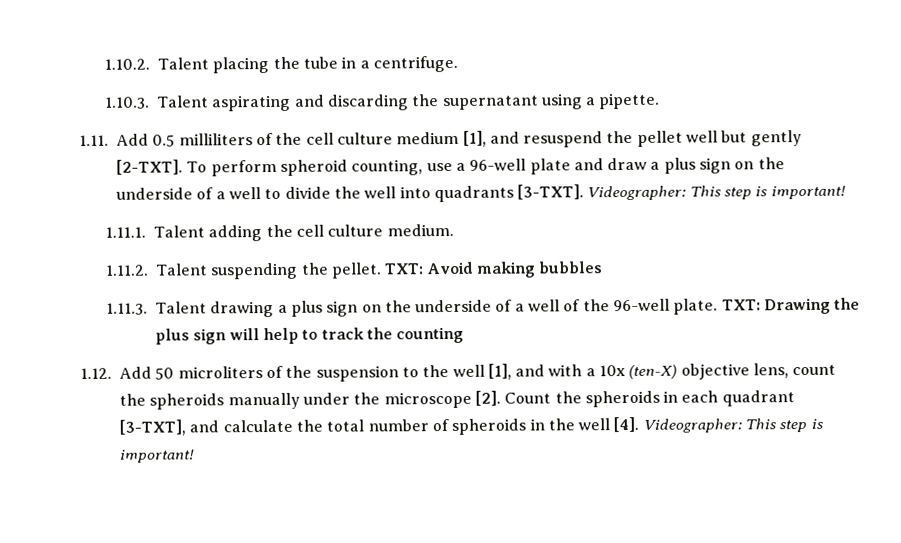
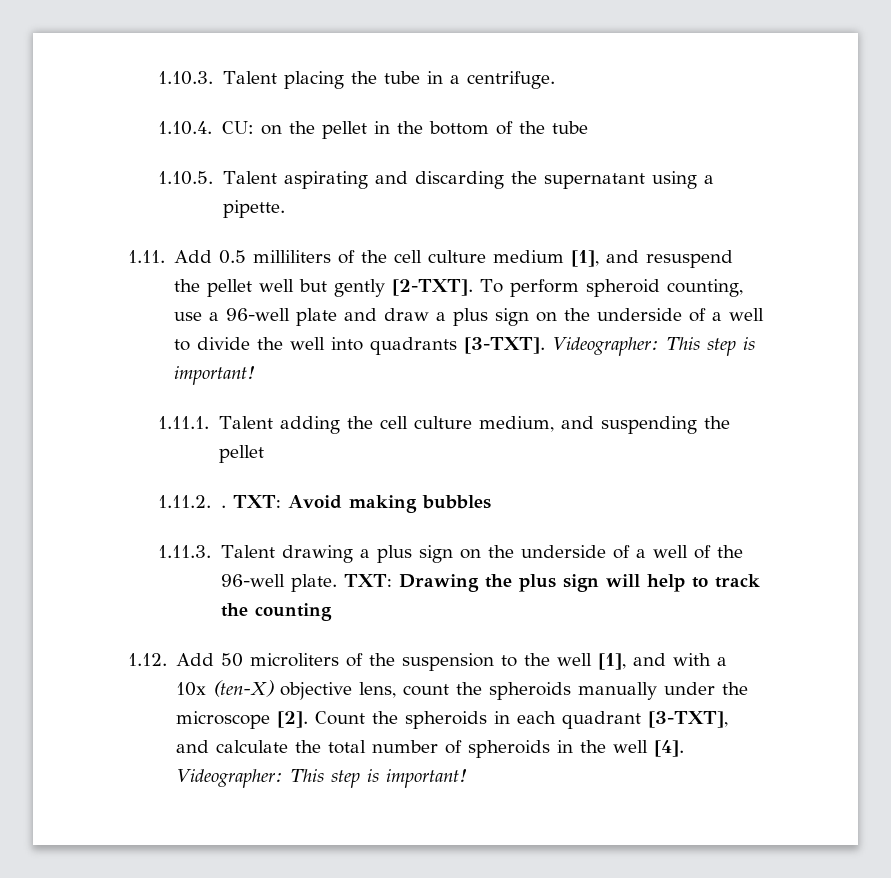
[103,58,150,70] 1.10.2. -> [158,71,214,85] 1.10.3.
[104,96,150,109] 1.10.3. -> [158,121,588,139] [158,171,214,185] 1.10.4. CU: on the pellet in the bottom of the tube // 1.10.5.
[386,223,454,237] [104,262,382,280] medium. // 1.11.2. Talent suspending the pellet. -> [478,416,730,434] [218,445,264,463] [158,495,226,508] medium, and suspending the pellet // 1.11.2. .

